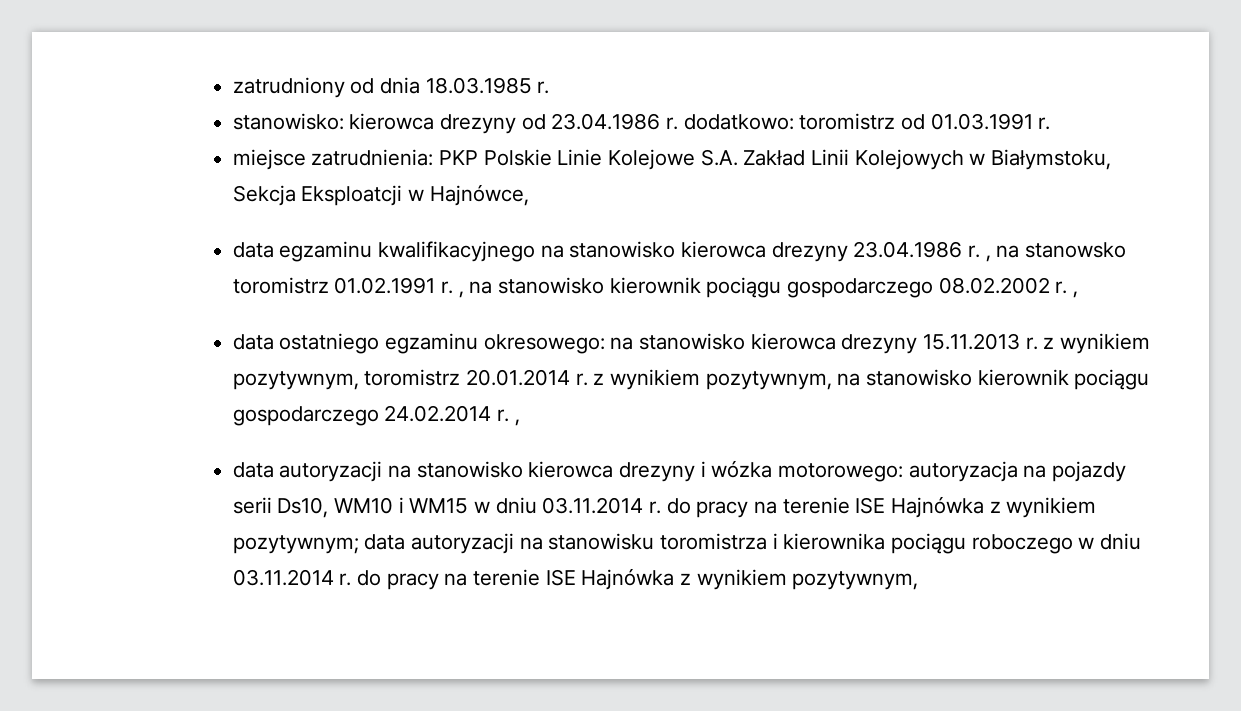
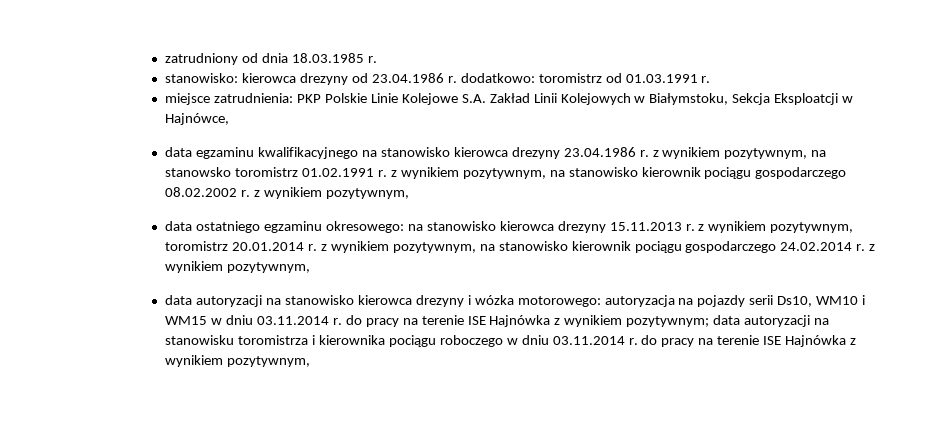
[985,255,991,262] , -> [652,147,808,159] z wynikiem pozytywnym,
[458,291,464,298] , -> [390,167,546,179] z wynikiem pozytywnym,
[1073,291,1079,298] , -> [254,187,409,199] z wynikiem pozytywnym,
[514,419,520,426] , -> [869,244,876,251] [165,261,311,273] z wynikiem pozytywnym,

